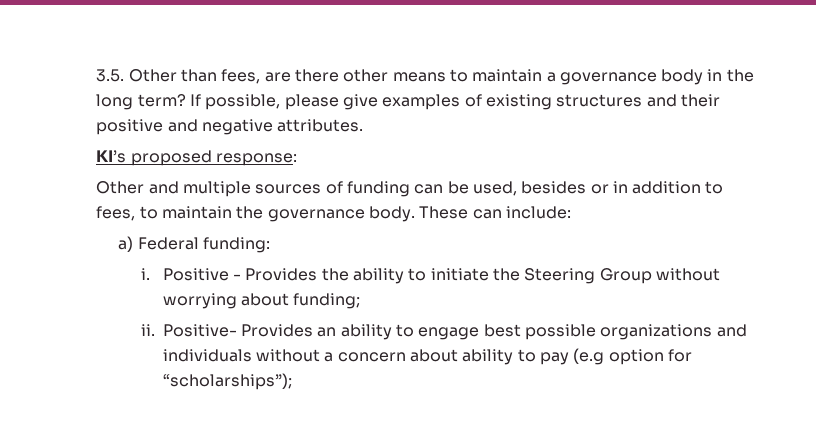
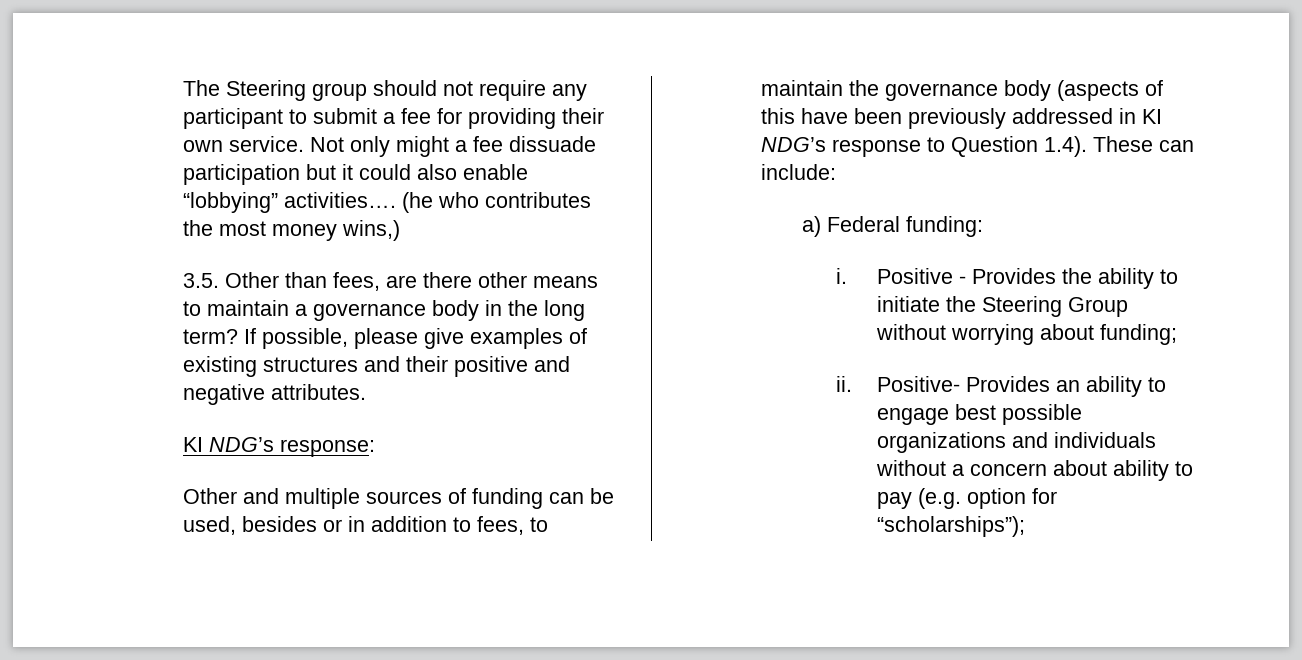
(96, 75) none -> [183,80,588,101] [183,108,605,129] [183,136,597,157] [183,164,529,185] [183,192,592,213] [183,220,401,241] The Steering group should not require any participant to submit a fee for providing their own service. Not only might a fee dissuade participation but it could also enable “lobbying” activities…. (he who contributes the most money wins,) //
[96,150,212,166] KI’s proposed -> [183,437,275,452] KI NDG’s
[368,206,415,222] body. -> [1004,80,1164,101] [761,108,1163,129] [761,136,1088,157] body (aspects of this have been previously addressed in KI NDG’s response to Question 1.4).
[573,348,605,365] (e.g -> [917,488,961,509] (e.g.

